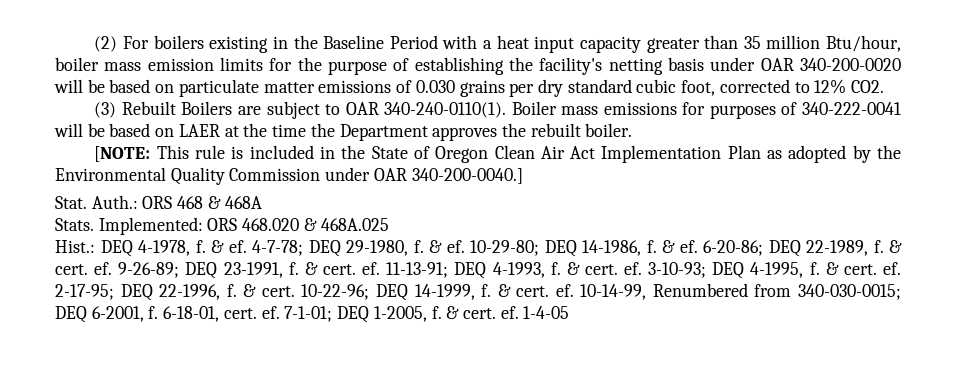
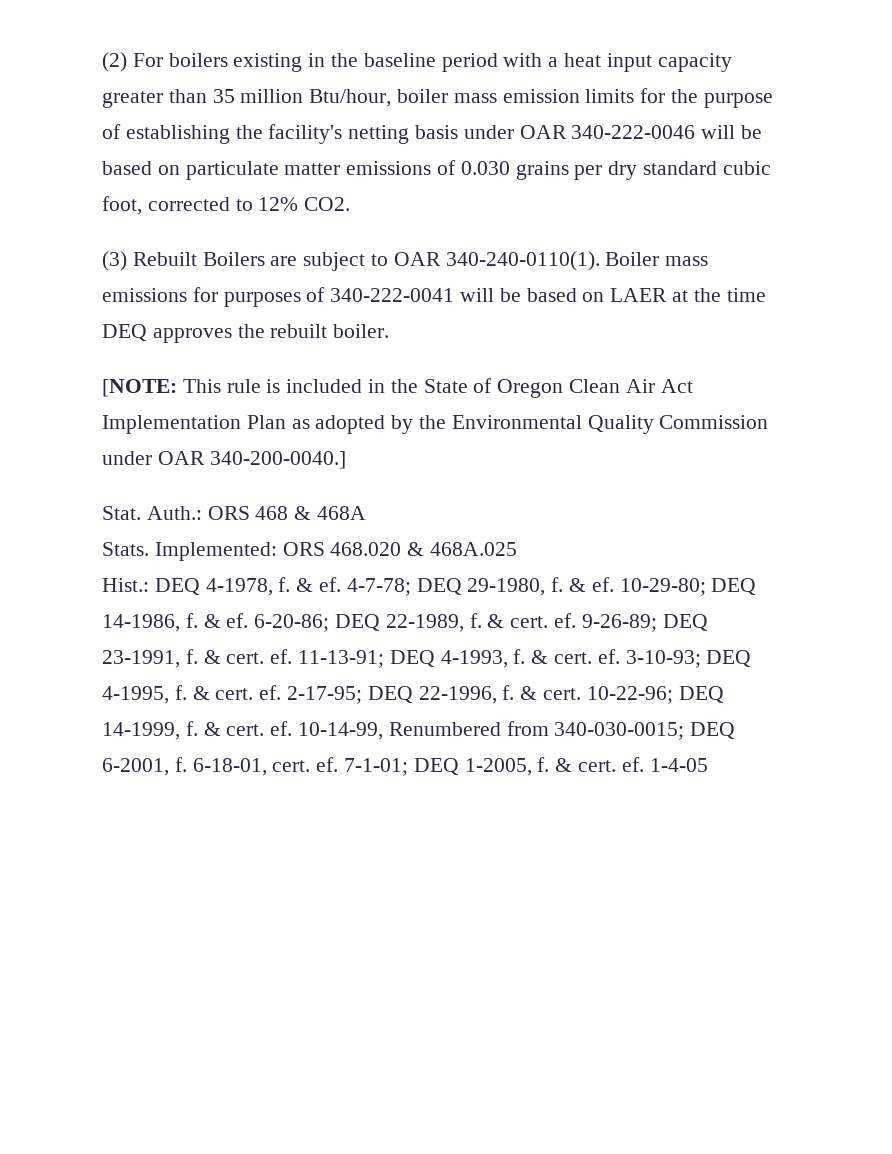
[323,35,438,49] Baseline Period -> [363,53,498,72] baseline period
[800,58,902,71] 340-200-0020 -> [571,125,696,139] 340-222-0046
[310,123,428,141] the Department -> [102,324,147,341] DEQ

